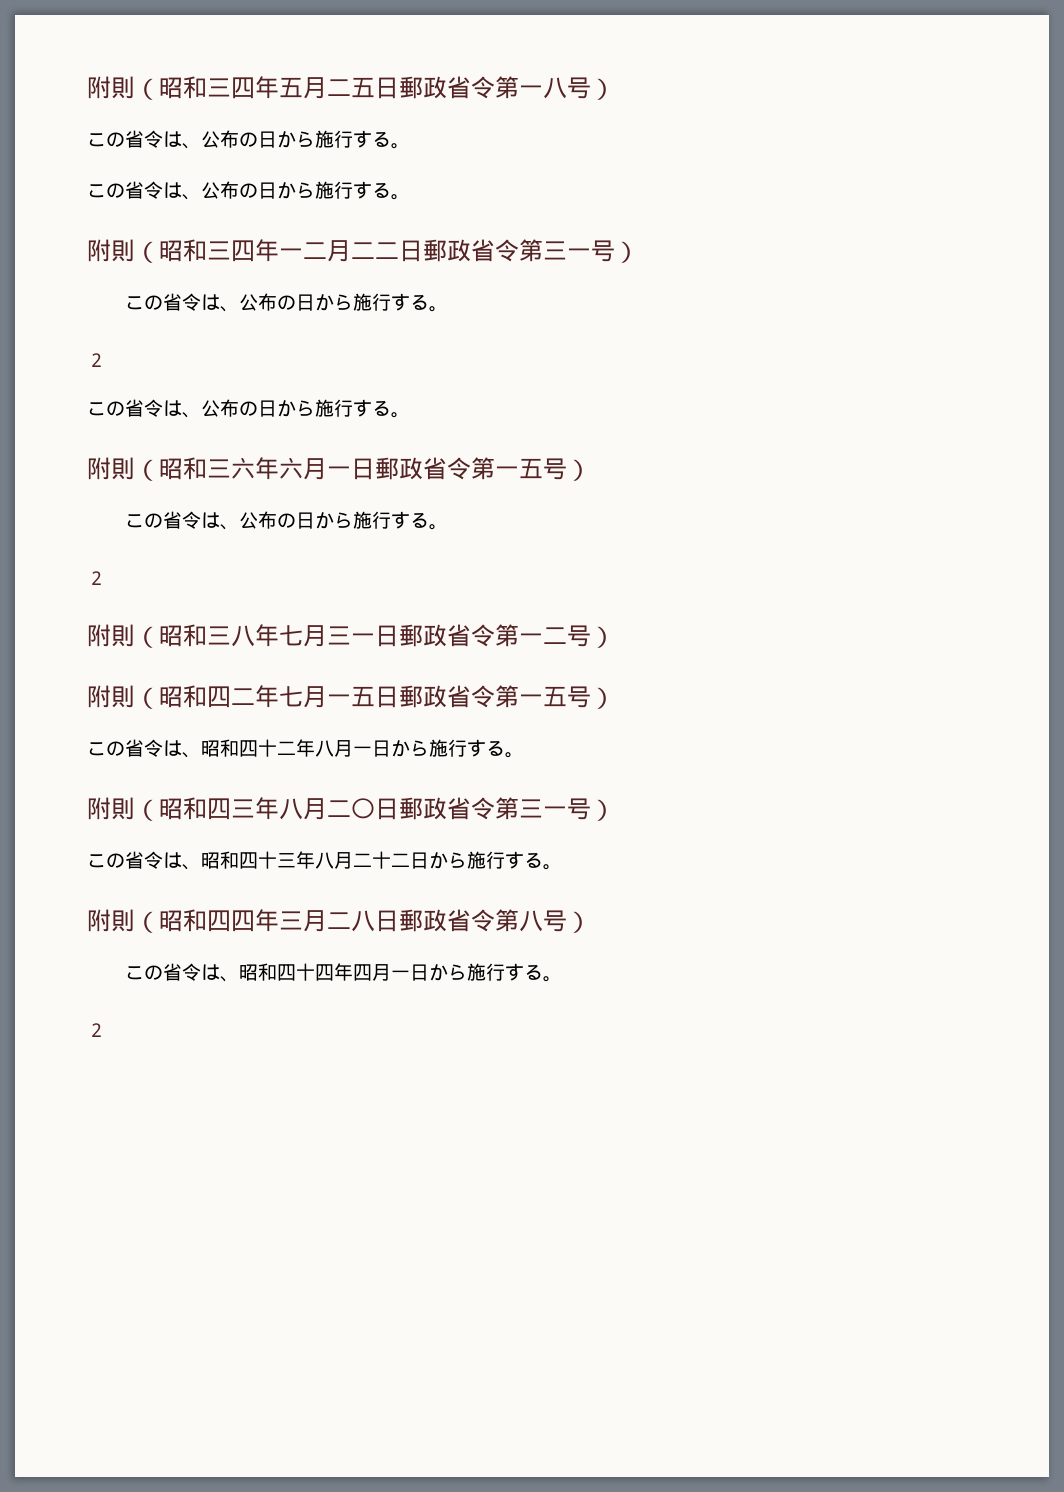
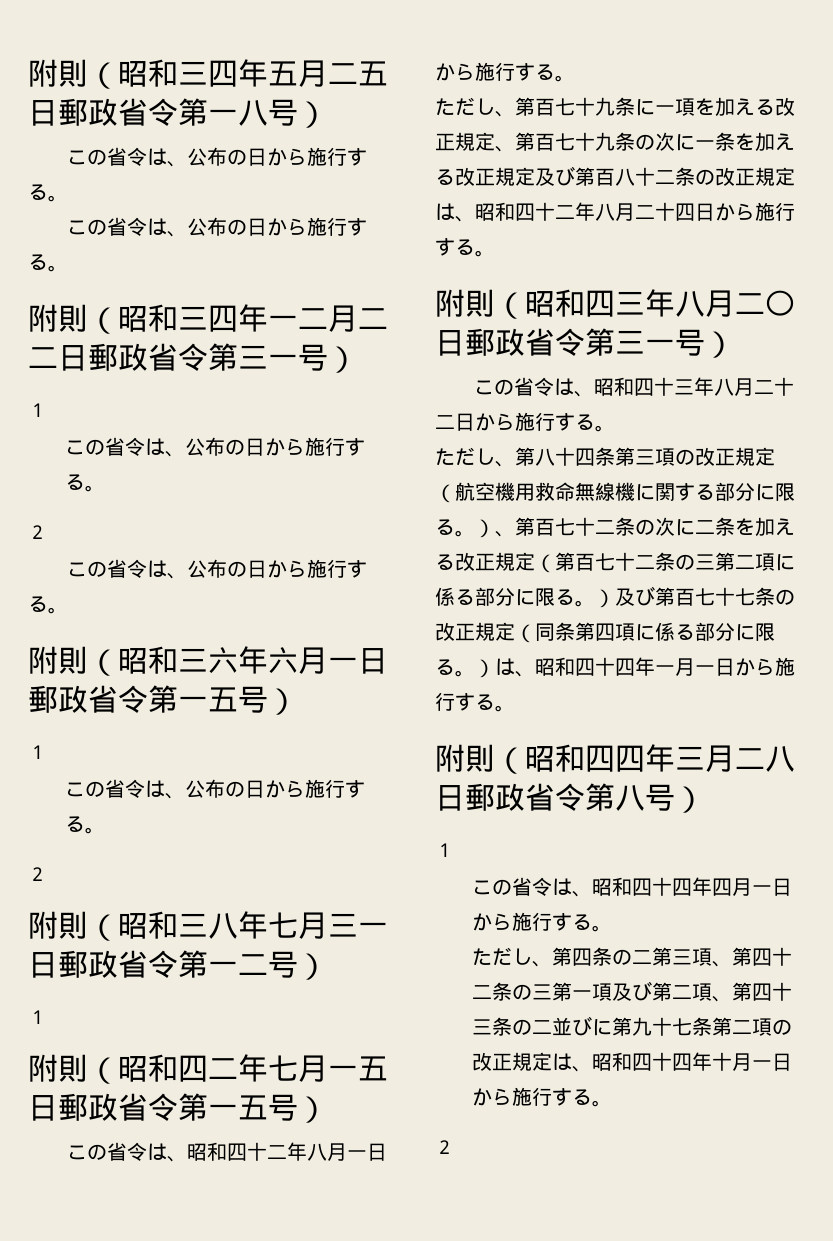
(639, 252) none -> [28,403,47,417] // １
(591, 470) none -> [28,745,47,759] // １
(615, 637) none -> [28,1010,47,1024] // １
(524, 755) none -> [435,97,795,117] [435,132,795,152] [435,166,795,186] [435,202,795,222] [435,238,495,257] // ただし、第百七十九条に一項を加える改正規定、第百七十九条の次に一条を加える改正規定及び第百八十二条の改正規定は、昭和四十二年八月二十四日から施行する。
(562, 867) none -> [435,447,775,467] [435,482,795,503] [435,517,795,538] [435,552,795,573] [435,586,795,608] [435,622,775,643] [435,657,795,678] [435,692,515,712] // ただし、第八十四条第三項の改正規定（航空機用救命無線機に関する部分に限る。）、第百七十二条の次に二条を加える改正規定（第百七十二条の三第二項に係る部分に限る。）及び第百七十七条の改正規定（同条第四項に係る部分に限る。）は、昭和四十四年一月一日から施行する。
(591, 922) none -> [435,843,454,857] // １
(562, 979) none -> [472,947,793,967] [472,981,793,1002] [472,1016,793,1036] [472,1052,793,1072] [472,1087,613,1107] // ただし、第四条の二第三項、第四十二条の三第一項及び第二項、第四十三条の二並びに第九十七条第二項の改正規定は、昭和四十四年十月一日から施行する。

